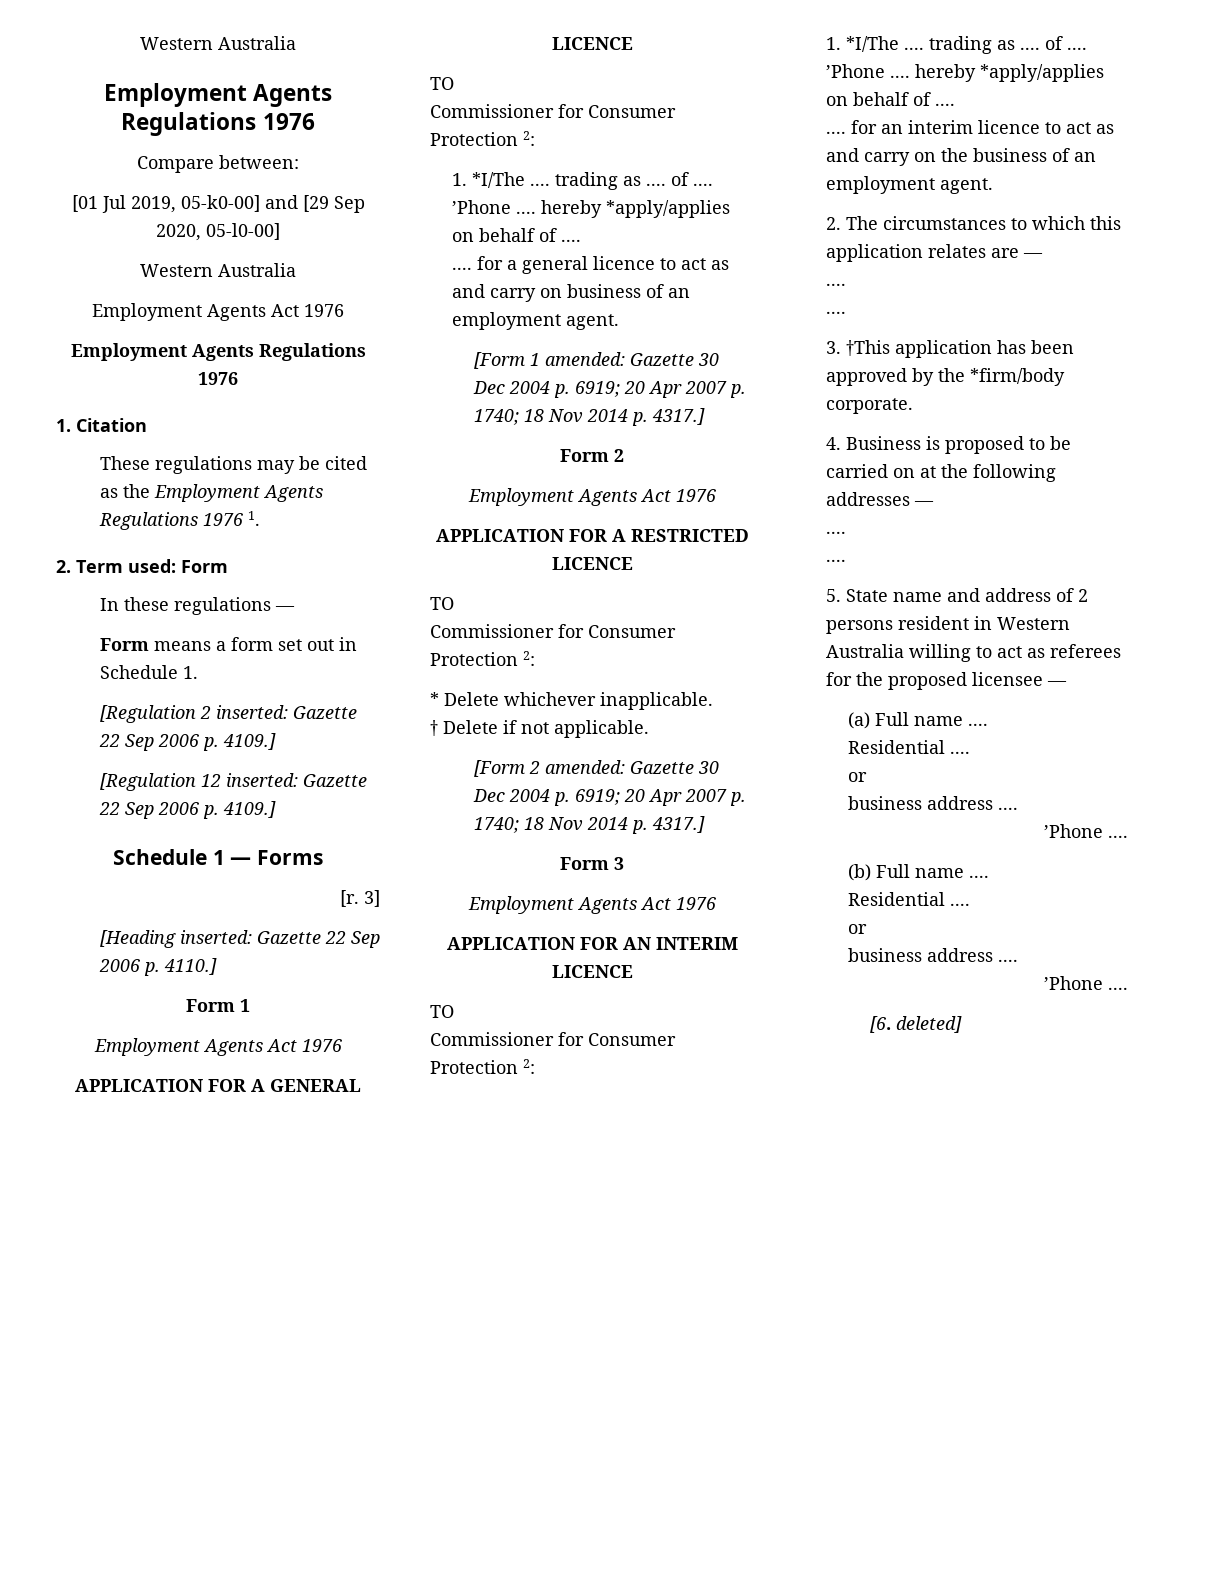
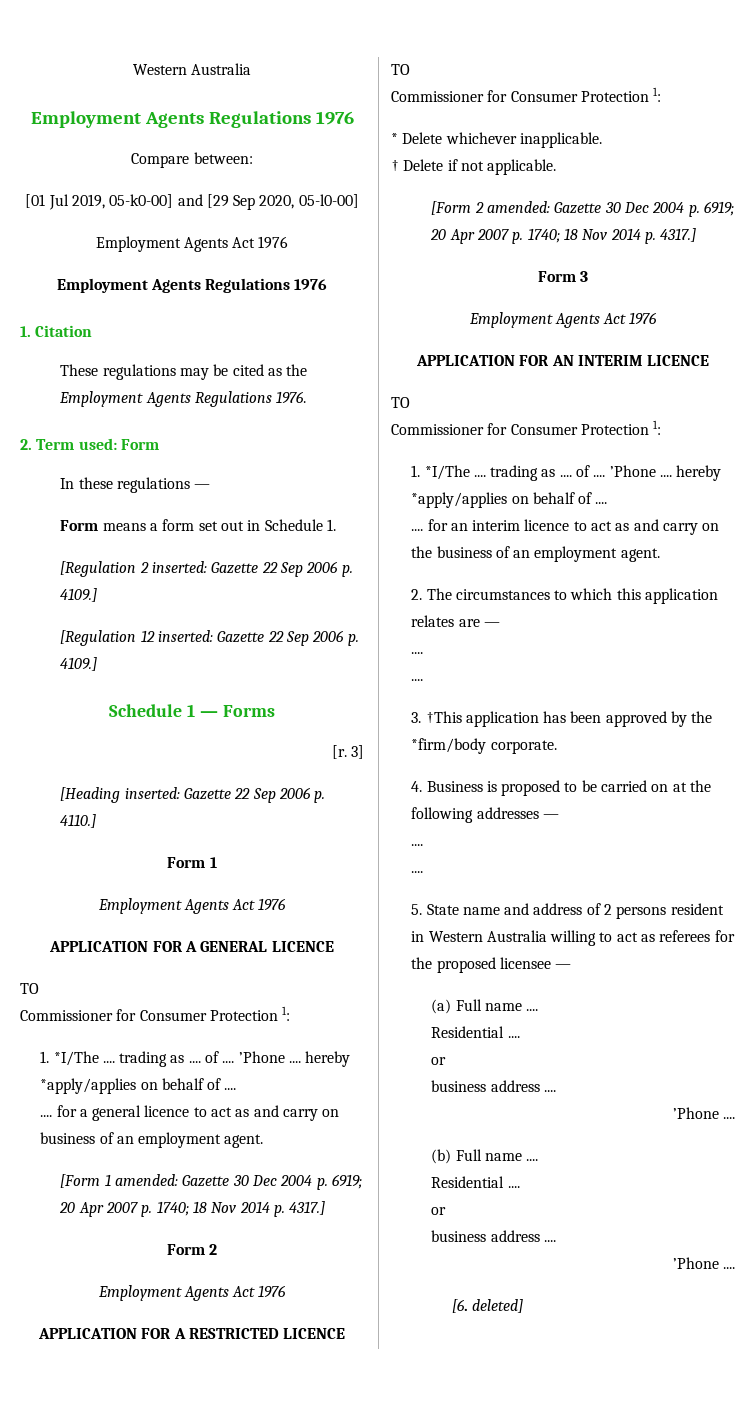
[140,263,296,277] // Western Australia -> (359, 201) none
[202,511,260,526] 1976 1. -> [276,391,307,404] 1976.
[523,131,535,146] 2: -> [282,1006,291,1021] 1:
[523,651,535,666] 2: -> [653,87,662,102] 1:
[523,1059,535,1074] 2: -> [653,420,662,435] 1:

